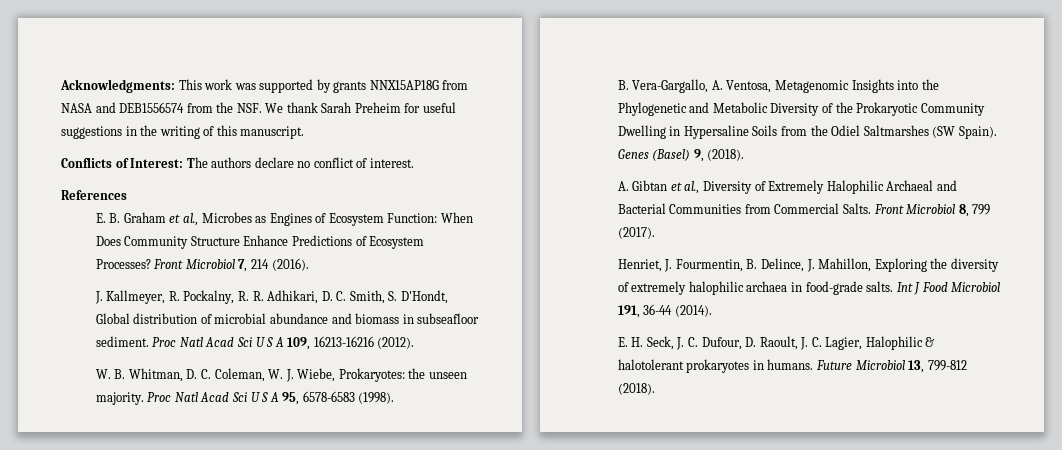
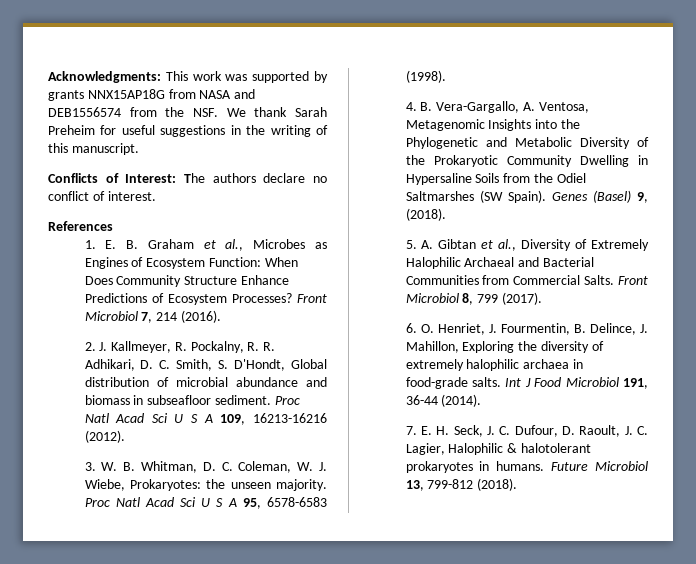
(127, 195) none -> [84,240,96,249] 1.
(309, 264) none -> [84,342,96,351] 2.
(415, 343) none -> [84,462,96,471] 3.
(395, 398) none -> [405,102,417,111] 4.
(745, 155) none -> [405,240,417,249] 5.
(655, 233) none -> [405,323,434,333] 6. O.
(712, 311) none -> [405,426,417,435] 7.

